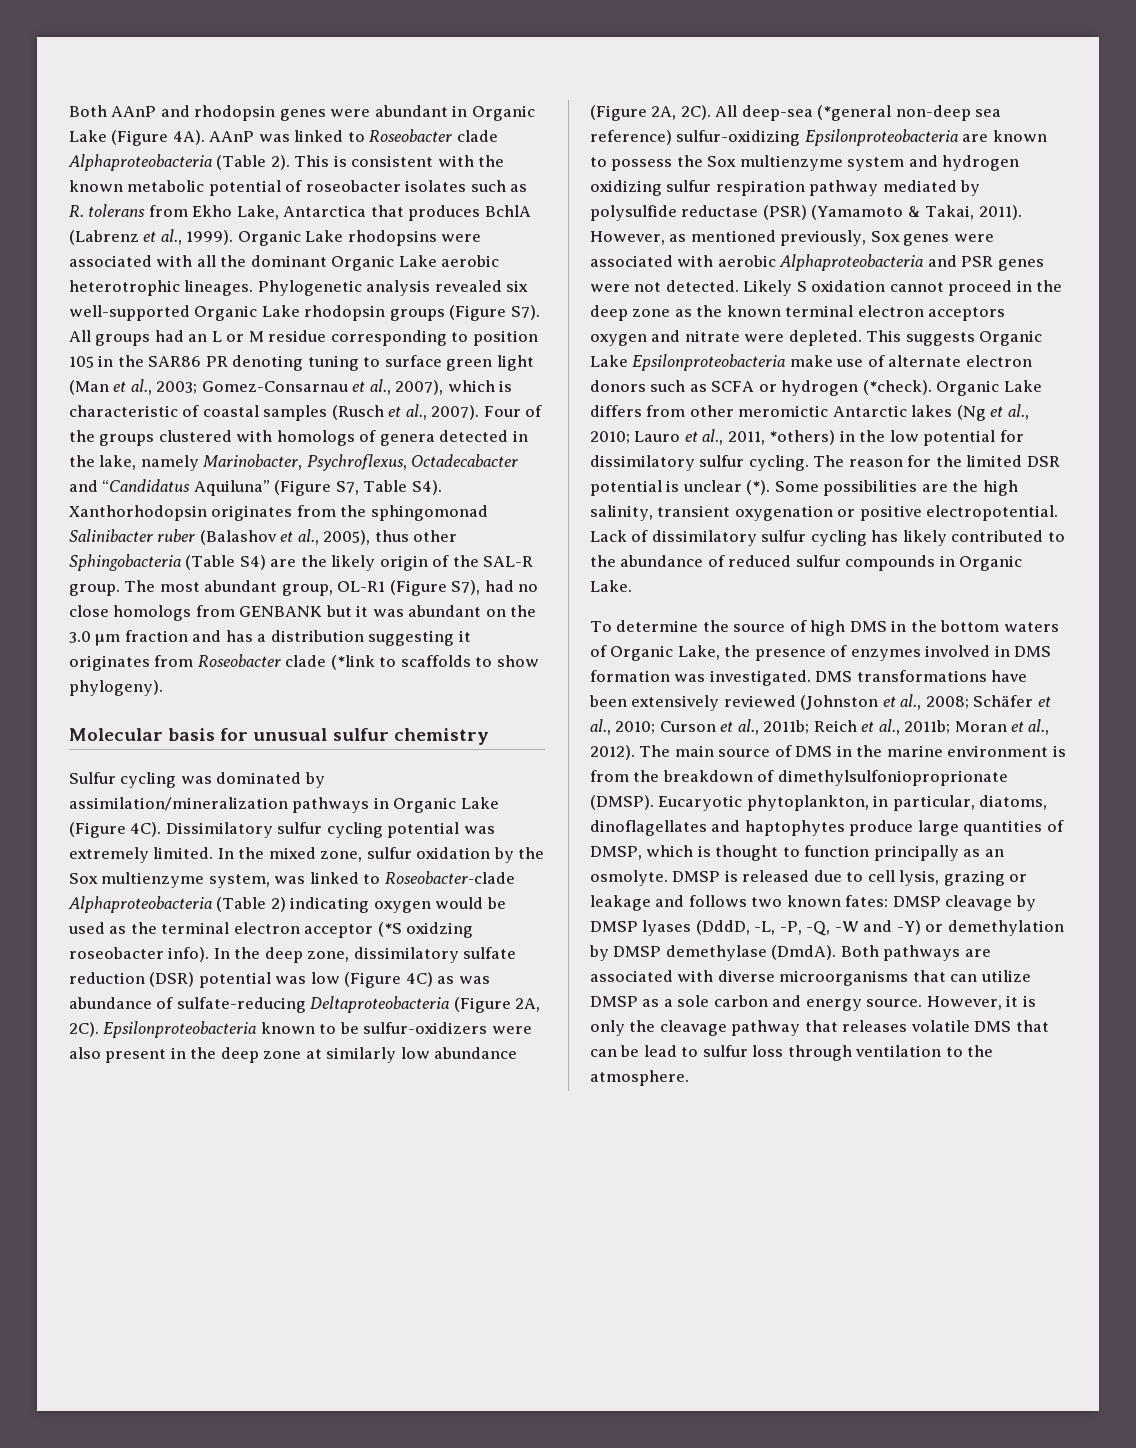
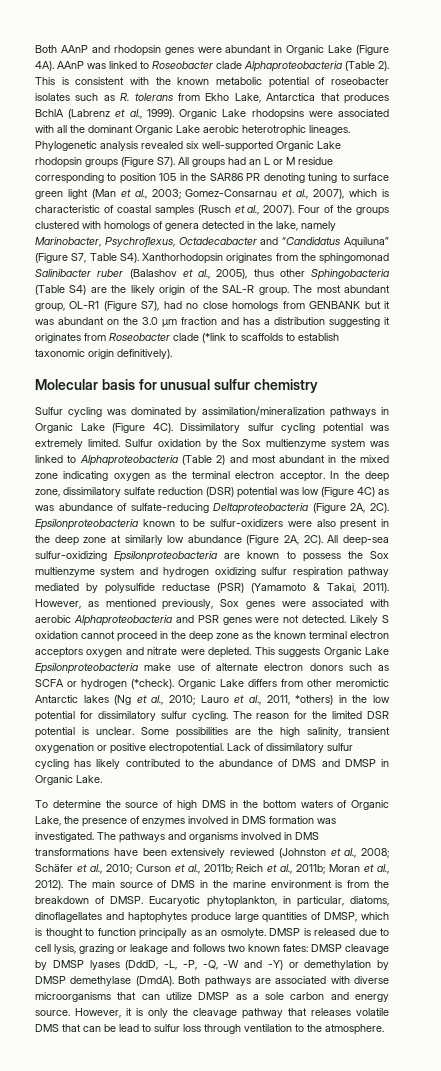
[496,655,539,667] [69,680,163,696] show phylogeny). -> [298,333,339,341] [35,349,172,359] establish taxonomic origin definitively).
[217,847,412,862] In the mixed zone, sulfur -> [124,439,153,447] Sulfur
[208,871,515,888] system, was linked to Roseobacter-clade -> [331,439,389,449] [35,455,77,463] system was linked to
[290,897,506,913] [68,922,474,938] [69,947,210,962] indicating oxygen would be used as the terminal electron acceptor (*S oxidzing roseobacter info). -> [229,455,390,463] [35,471,325,482] and most abundant in the mixed zone indicating oxygen as the terminal electron acceptor.
[817,105,1002,121] [590,130,672,145] (*general non-deep sea reference) -> (389, 540) none
[682,480,771,495] unclear (*). -> [96,727,134,735] unclear.
[728,555,936,571] reduced sulfur compounds -> [292,759,376,767] DMS and DMSP
(811, 678) none -> [97,832,292,843] The pathways and organisms involved in
[777,770,1008,786] [590,795,654,810] dimethylsulfonioproprionate (DMSP). -> [110,896,144,904] DMSP.

